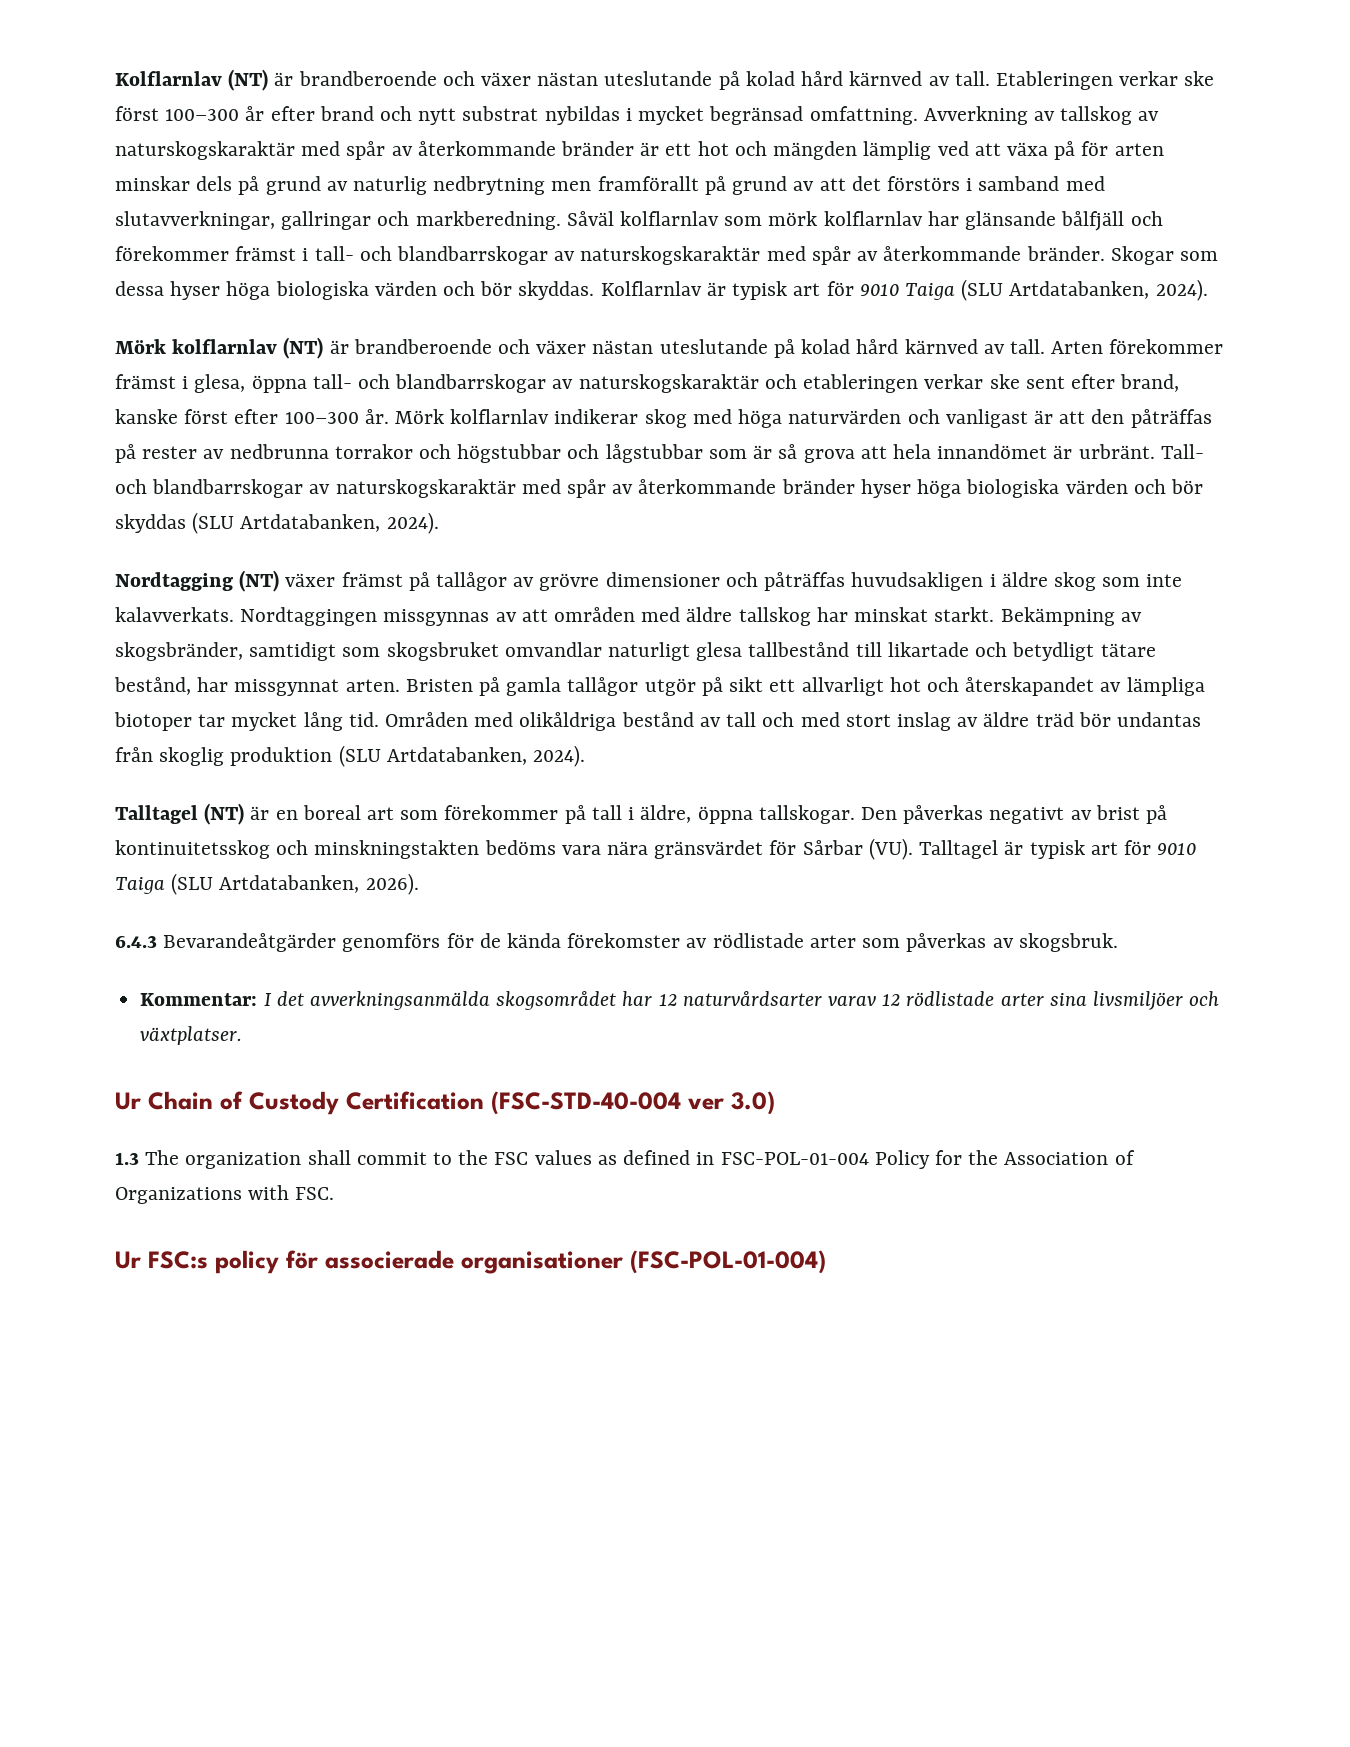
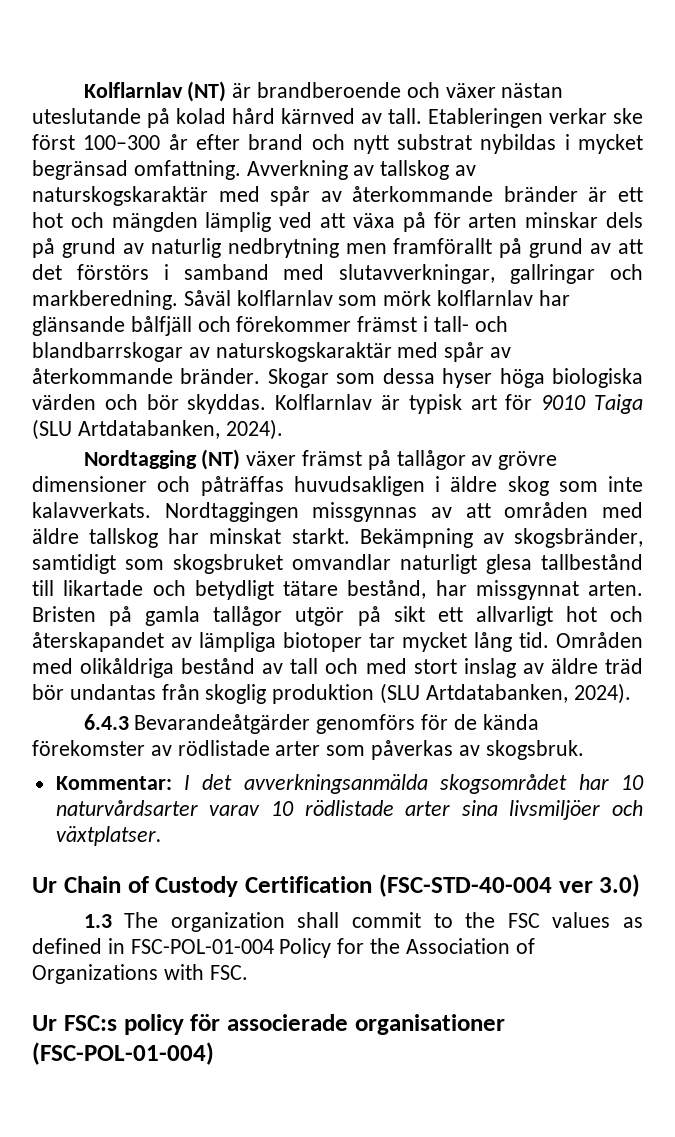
[115,337,1224,359] [115,374,1180,393] [115,409,1212,428] [115,444,1204,463] [115,479,1203,498] [115,512,439,534] // Mörk kolflarnlav (NT) är brandberoende och växer nästan uteslutande på kolad hård kärnved av tall. Arten förekommer främst i glesa, öppna tall- och blandbarrskogar av naturskogskaraktär och etableringen verkar ske sent efter brand, kanske först efter 100–300 år. Mörk kolflarnlav indikerar skog med höga naturvärden och vanligast är att den påträffas på rester av nedbrunna torrakor och högstubbar och lågstubbar som är så grova att hela innandömet är urbränt. Tall- och blandbarrskogar av naturskogskaraktär med spår av återkommande bränder hyser höga biologiska värden och bör skyddas (SLU Artdatabanken, 2024). -> (283, 429) none
[115,803,1167,825] [115,838,1197,860] [115,873,419,895] // Talltagel (NT) är en boreal art som förekommer på tall i äldre, öppna tallskogar. Den påverkas negativt av brist på kontinuitetsskog och minskningstakten bedöms vara nära gränsvärdet för Sårbar (VU). Talltagel är typisk art för 9010 Taiga (SLU Artdatabanken, 2026). -> (631, 693) none
[658,994,677,1006] 12 -> [620,775,644,790] 10
[882,994,901,1006] 12 -> [270,801,294,816] 10

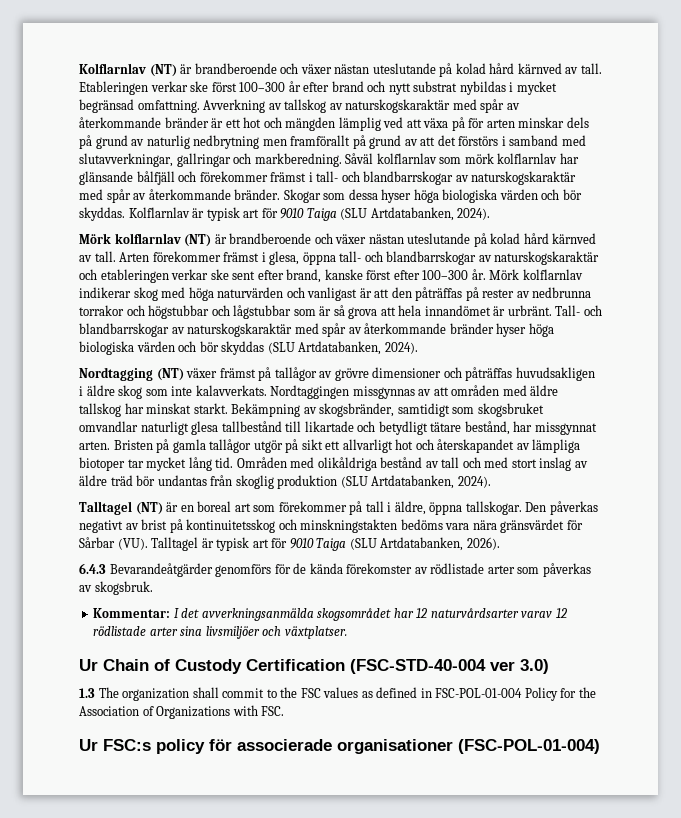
(283, 429) none -> [79,233,597,247] [79,251,600,265] [79,269,583,283] [79,287,592,301] [79,305,602,319] [79,323,554,337] [79,341,418,355] // Mörk kolflarnlav (NT) är brandberoende och växer nästan uteslutande på kolad hård kärnved av tall. Arten förekommer främst i glesa, öppna tall- och blandbarrskogar av naturskogskaraktär och etableringen verkar ske sent efter brand, kanske först efter 100–300 år. Mörk kolflarnlav indikerar skog med höga naturvärden och vanligast är att den påträffas på rester av nedbrunna torrakor och högstubbar och lågstubbar som är så grova att hela innandömet är urbränt. Tall- och blandbarrskogar av naturskogskaraktär med spår av återkommande bränder hyser höga biologiska värden och bör skyddas (SLU Artdatabanken, 2024).
(631, 693) none -> [79,501,598,515] [79,519,583,533] [79,537,500,551] // Talltagel (NT) är en boreal art som förekommer på tall i äldre, öppna tallskogar. Den påverkas negativt av brist på kontinuitetsskog och minskningstakten bedöms vara nära gränsvärdet för Sårbar (VU). Talltagel är typisk art för 9010 Taiga (SLU Artdatabanken, 2026).
[620,775,644,790] 10 -> [416,608,428,618] 12
[270,801,294,816] 10 -> [555,608,567,618] 12

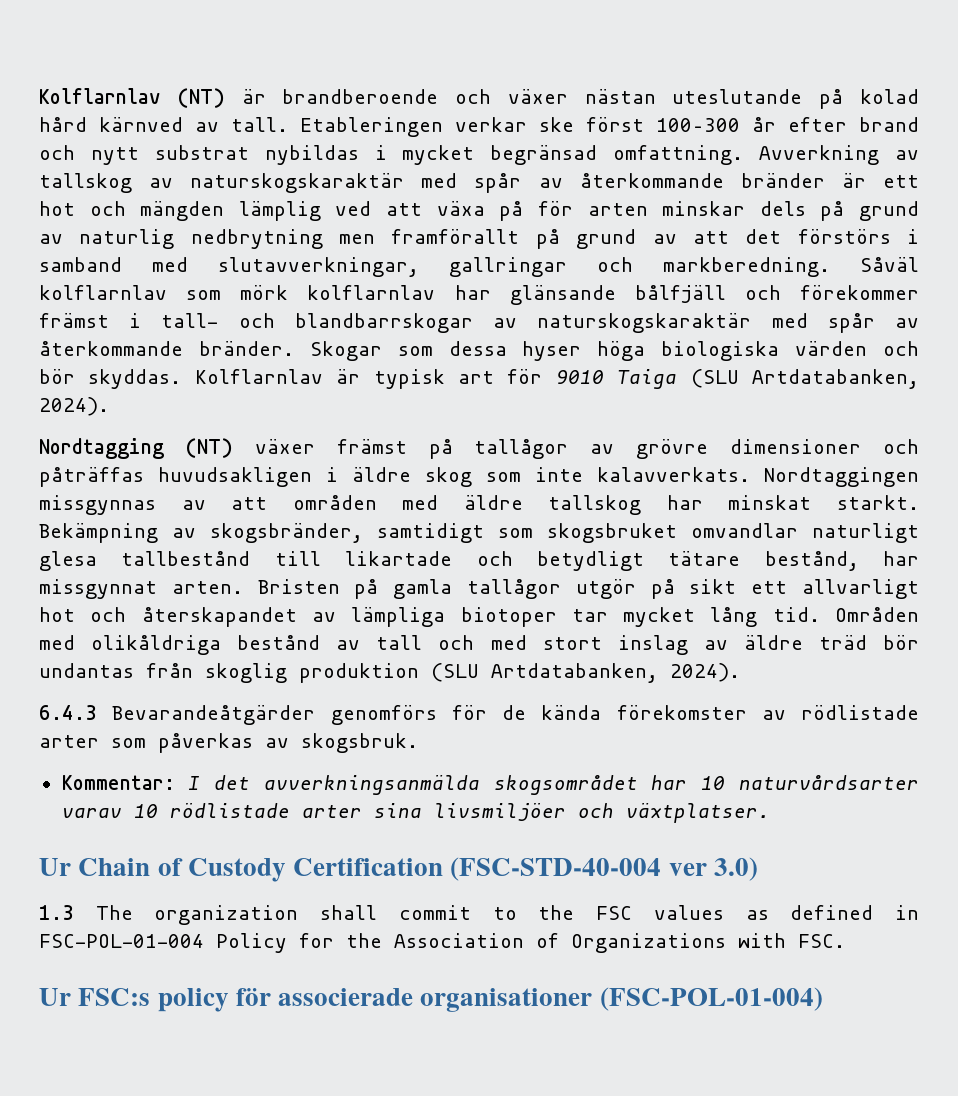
[79,233,597,247] [79,251,600,265] [79,269,583,283] [79,287,592,301] [79,305,602,319] [79,323,554,337] [79,341,418,355] // Mörk kolflarnlav (NT) är brandberoende och växer nästan uteslutande på kolad hård kärnved av tall. Arten förekommer främst i glesa, öppna tall- och blandbarrskogar av naturskogskaraktär och etableringen verkar ske sent efter brand, kanske först efter 100–300 år. Mörk kolflarnlav indikerar skog med höga naturvärden och vanligast är att den påträffas på rester av nedbrunna torrakor och högstubbar och lågstubbar som är så grova att hela innandömet är urbränt. Tall- och blandbarrskogar av naturskogskaraktär med spår av återkommande bränder hyser höga biologiska värden och bör skyddas (SLU Artdatabanken, 2024). -> (109, 406) none
[79,501,598,515] [79,519,583,533] [79,537,500,551] // Talltagel (NT) är en boreal art som förekommer på tall i äldre, öppna tallskogar. Den påverkas negativt av brist på kontinuitetsskog och minskningstakten bedöms vara nära gränsvärdet för Sårbar (VU). Talltagel är typisk art för 9010 Taiga (SLU Artdatabanken, 2026). -> (740, 672) none
[416,608,428,618] 12 -> [701,776,726,790] 10
[555,608,567,618] 12 -> [133,804,158,818] 10

